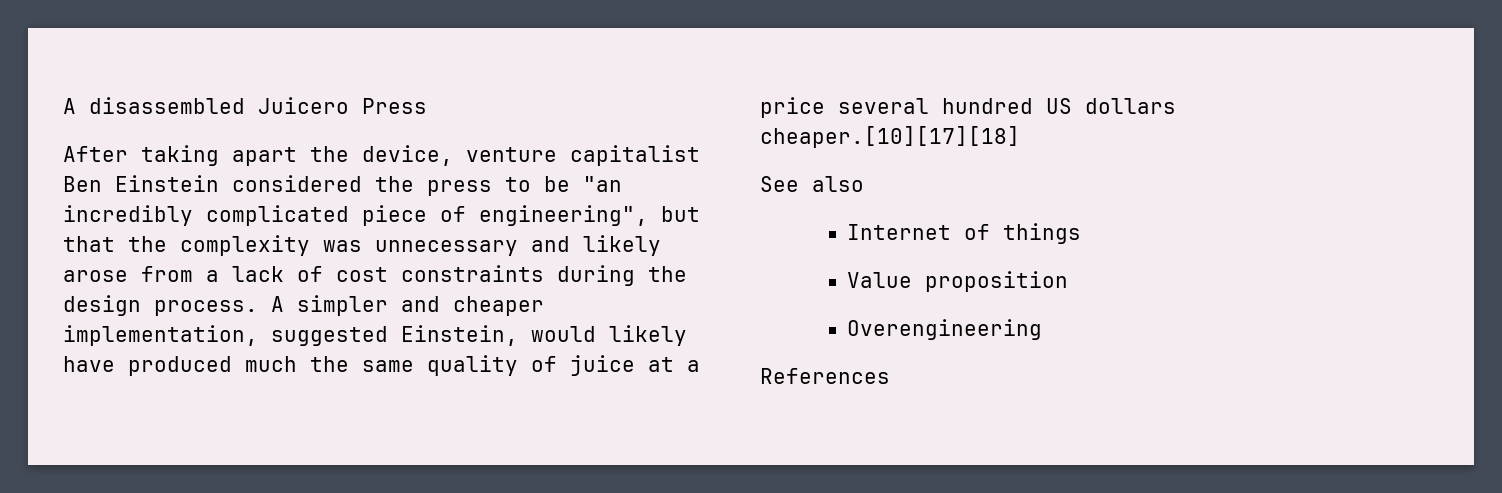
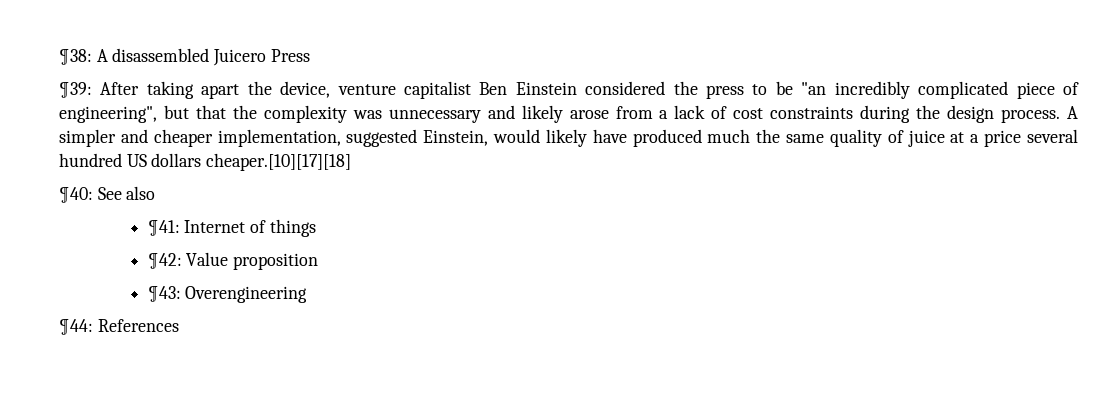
(63, 106) none -> [59,49,92,65] ¶38:
(427, 106) none -> [59,82,92,98] ¶39:
(1020, 137) none -> [59,187,93,203] ¶40:
(864, 184) none -> [147,220,180,236] ¶41:
(1082, 233) none -> [147,253,182,269] ¶42:
(1069, 281) none -> [147,286,181,302] ¶43:
(1043, 329) none -> [59,319,93,335] ¶44:

